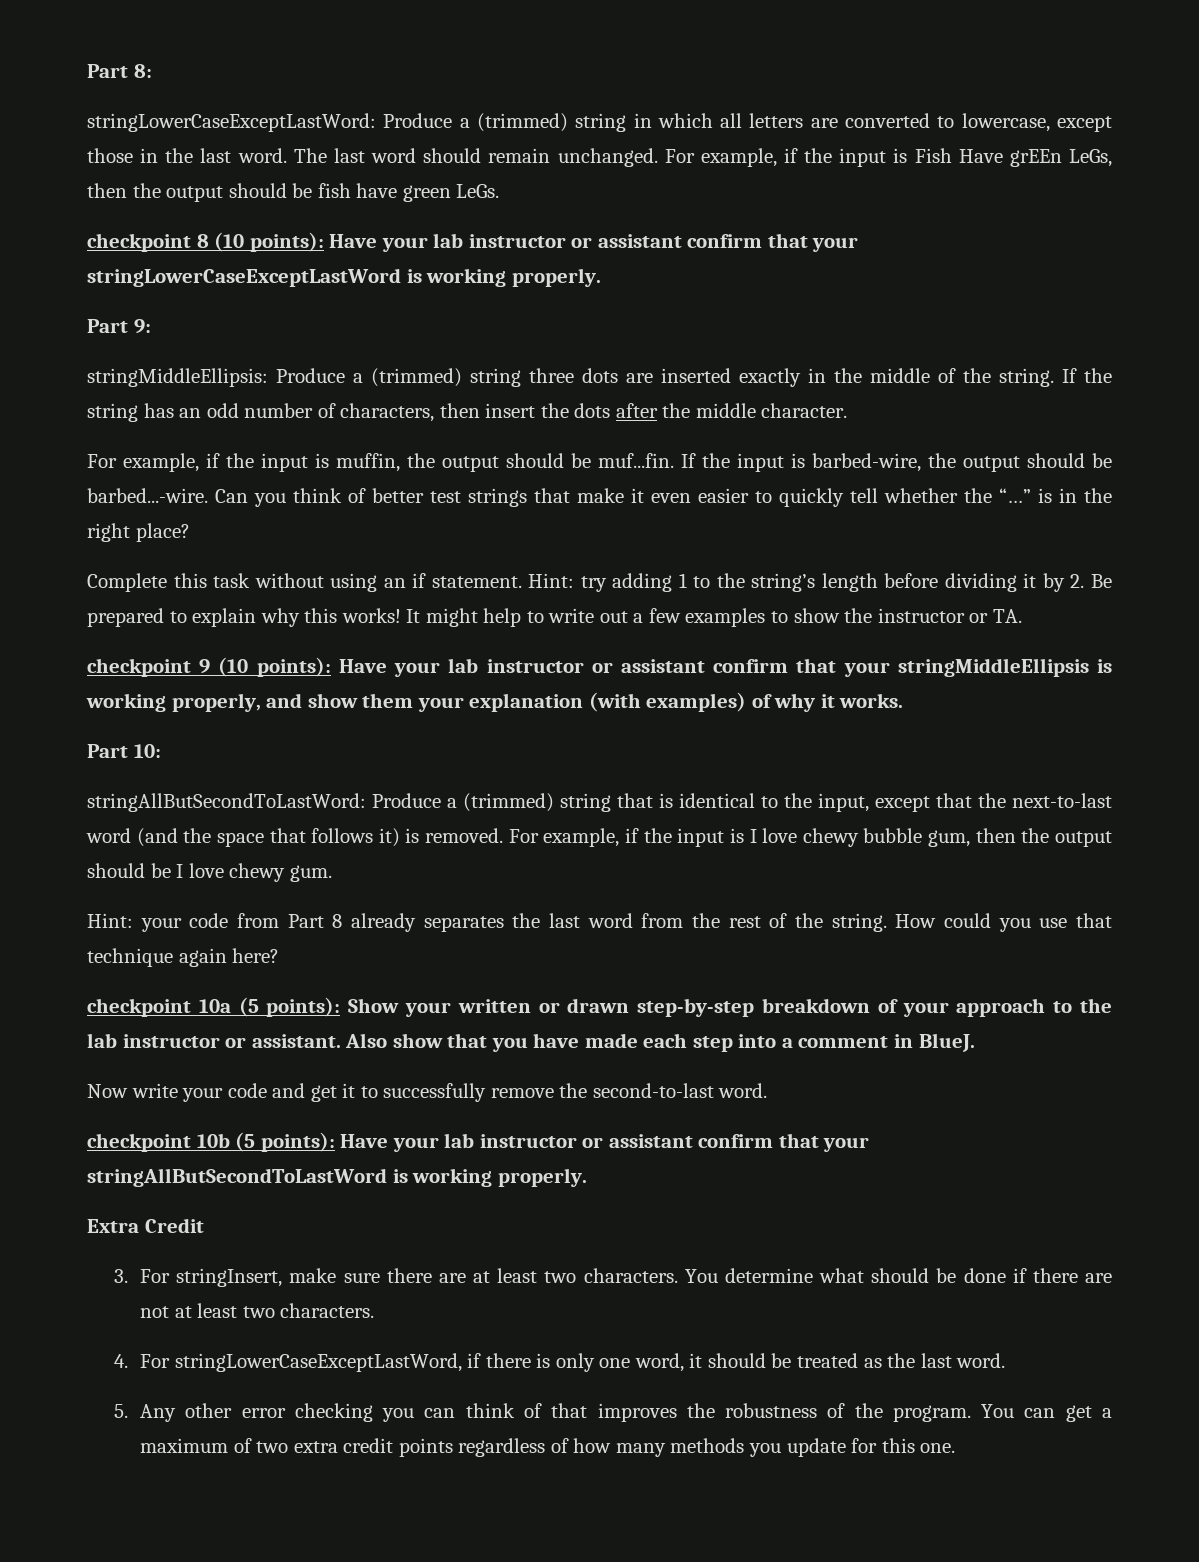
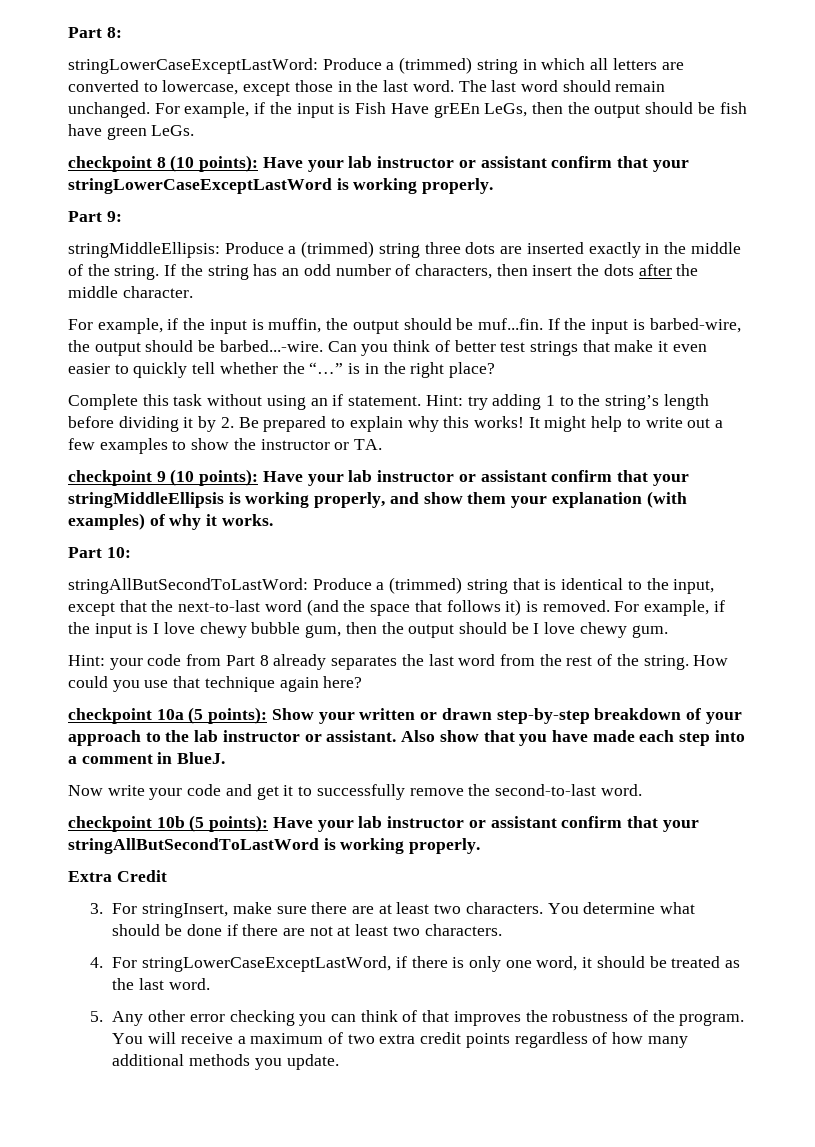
[1024,1405,1092,1422] can get -> [148,1032,233,1044] will receive
(666, 1450) none -> [112,1054,185,1066] additional
[786,1438,956,1457] update for this one. -> [286,1054,339,1070] update.

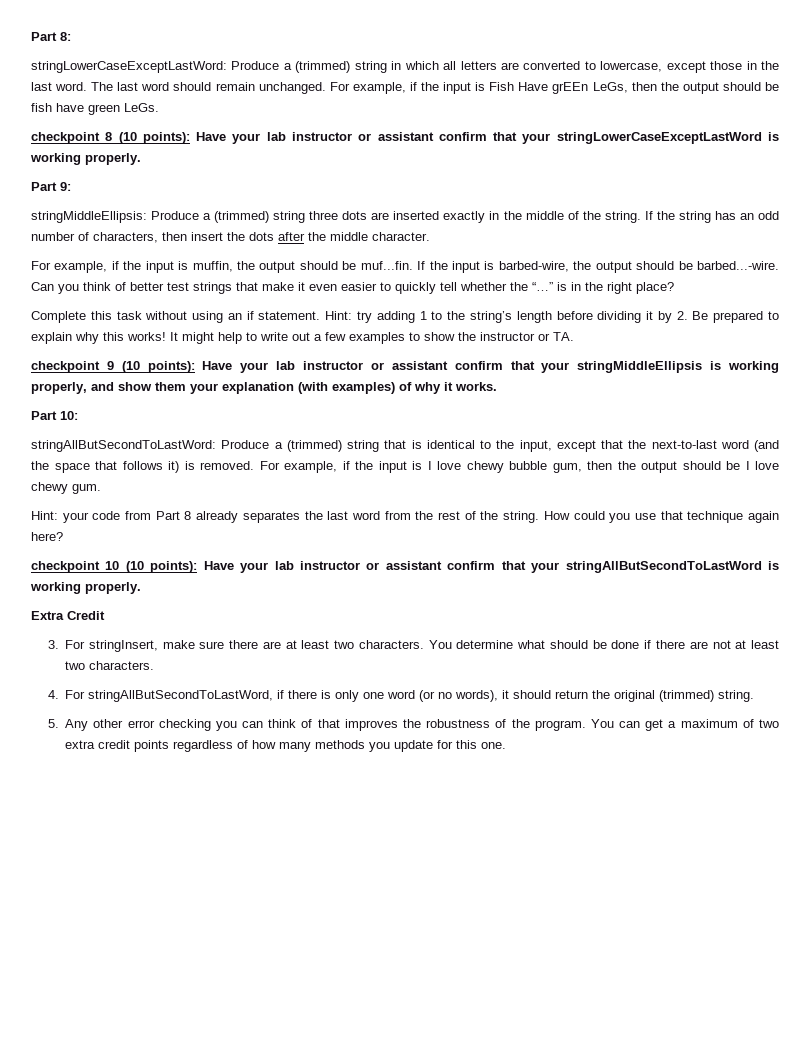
[156,707,742,724] [68,730,745,746] [68,752,226,764] [68,784,642,800] [68,815,205,832] 10a (5 points): Show your written or drawn step-by-step breakdown of your approach to the lab instructor or assistant. Also show that you have made each step into a comment in BlueJ. // Now write your code and get it to successfully remove the second-to-last word. // checkpoint 10b (5 -> [105,561,144,573] 10 (10
[142,956,392,972] stringLowerCaseExceptLastWord, -> [88,690,274,702] stringAllButSecondToLastWord,
[536,956,741,971] [112,978,210,990] word, it should be treated as the last word. -> [387,690,755,702] word (or no words), it should return the original (trimmed) string.
[148,1032,233,1044] will receive -> [619,719,664,731] can get
[112,1054,185,1066] additional -> (312, 747) none
[286,1054,339,1070] update. -> [394,740,507,752] update for this one.

